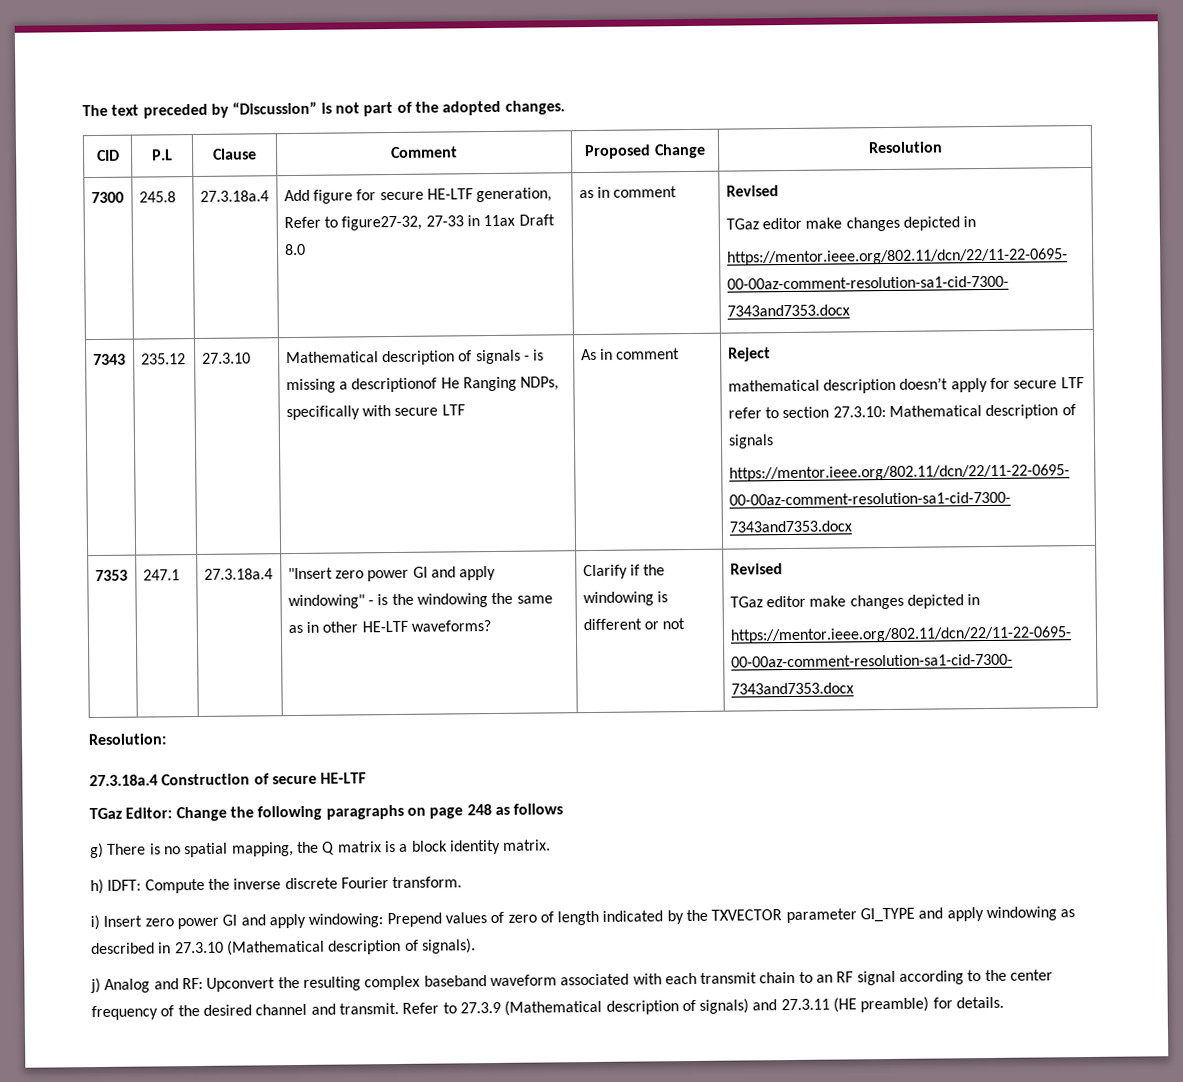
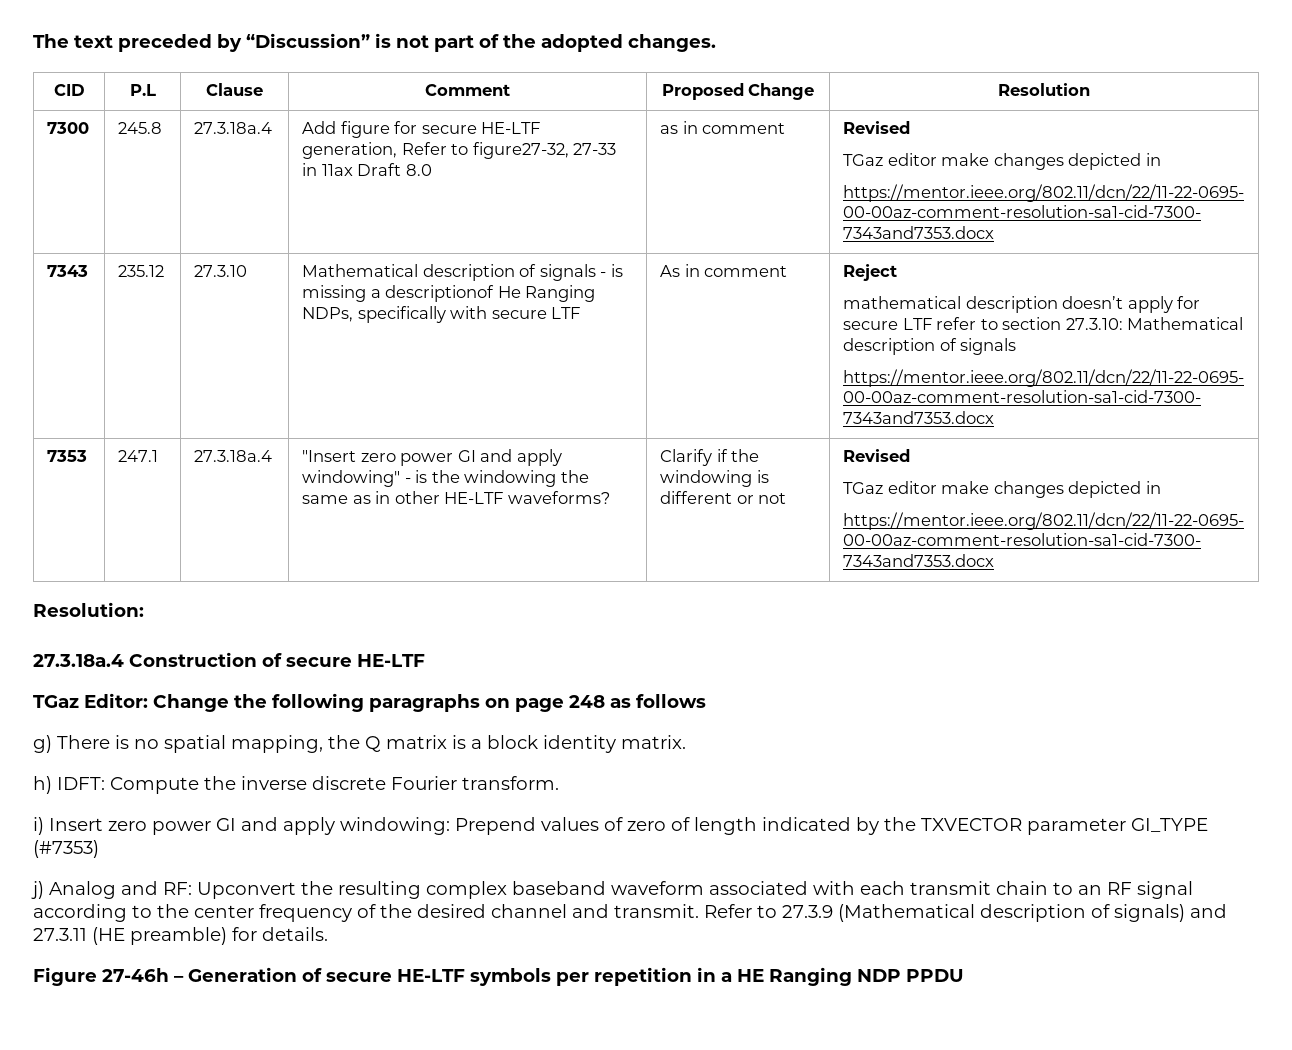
[918,906,1076,922] [91,938,476,956] and apply windowing as described in 27.3.10 (Mathematical description of signals). -> [33,840,99,858] (#7353)
(1005, 1002) none -> [33,967,964,986] // Figure 27-46h – Generation of secure HE-LTF symbols per repetition in a HE Ranging NDP PPDU

